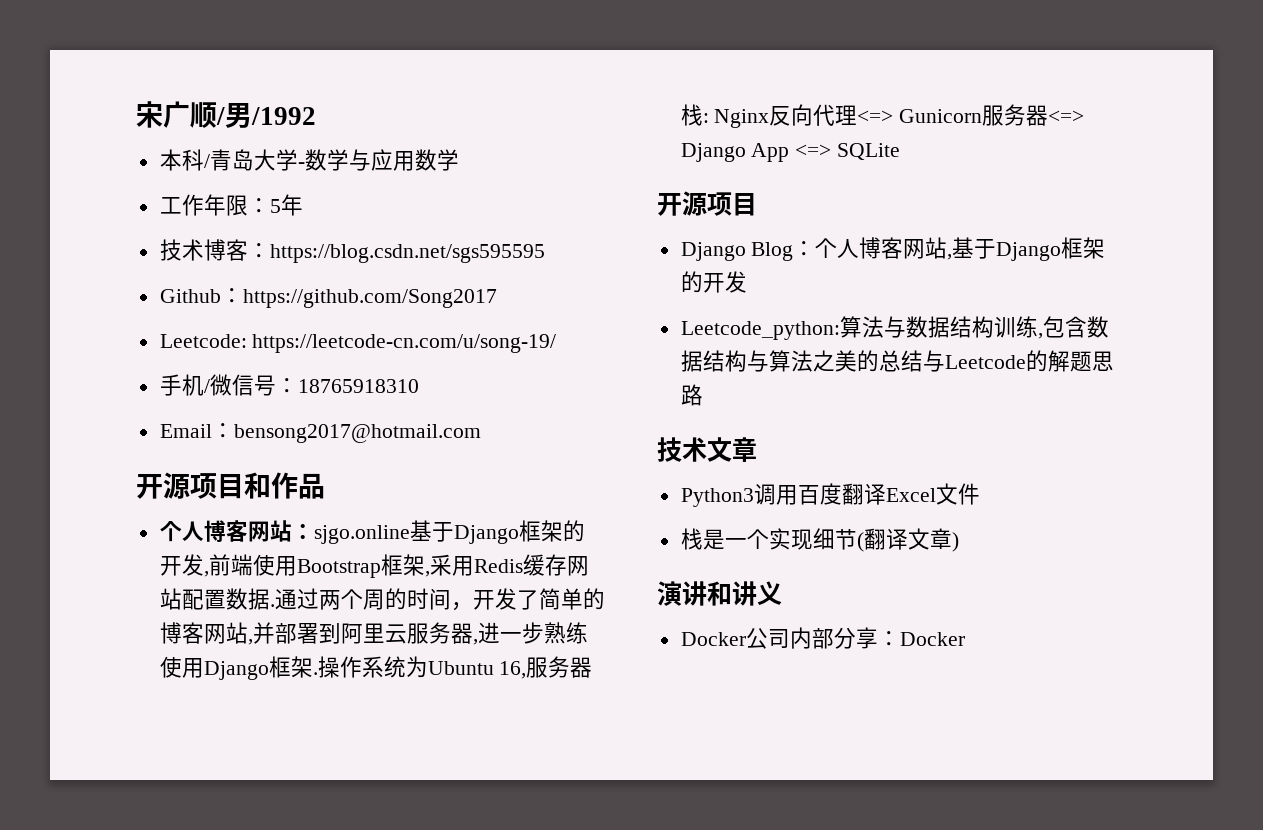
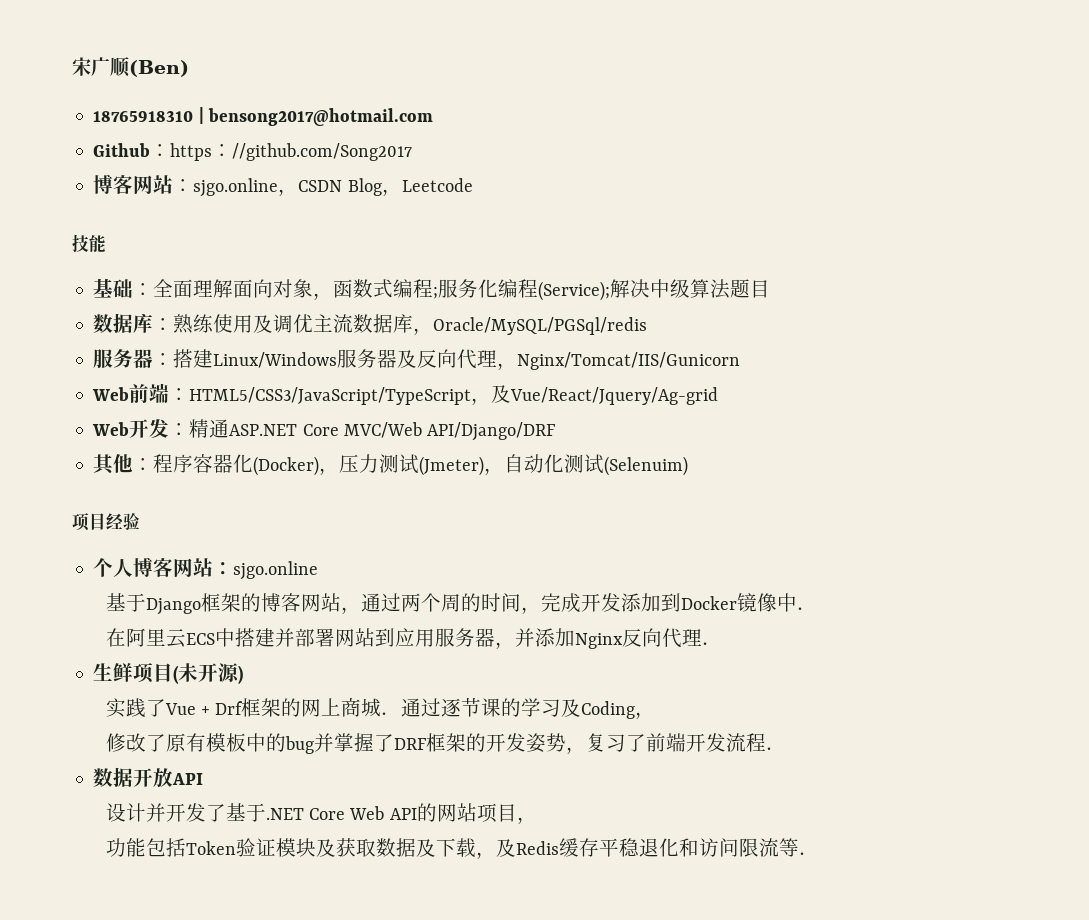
[216,103,316,128] [159,149,459,171] [159,194,303,216] [159,239,545,263] [159,288,497,308] [159,334,557,353] [159,374,419,396] [159,423,481,443] [136,472,325,499] /男/1992 // 本科/青岛大学-数学与应用数学 // 工作年限：5年 // 技术博客：https://blog.csdn.net/sgs595595 // Github：https://github.com/Song2017 // Leetcode: https://leetcode-cn.com/u/song-19/ // 手机/微信号：18765918310 // Email：bensong2017@hotmail.com // 开源项目和作品 -> [129,60,189,77] [93,107,433,126] [93,143,413,161] [93,174,473,197] [72,234,106,252] [93,278,771,301] [93,313,648,335] [93,349,741,370] [92,383,719,405] [92,419,556,441] [93,454,689,476] [72,513,140,531] (Ben) // 18765918310 | bensong2017@hotmail.com // Github：https：//github.com/Song2017 // 博客网站：sjgo.online，CSDN Blog，Leetcode // 技能 // 基础：全面理解面向对象，函数式编程;服务化编程(Service);解决中级算法题目 // 数据库：熟练使用及调优主流数据库，Oracle/MySQL/PGSql/redis // 服务器：搭建Linux/Windows服务器及反向代理，Nginx/Tomcat/IIS/Gunicorn // Web前端：HTML5/CSS3/JavaScript/TypeScript，及Vue/React/Jquery/Ag-grid // Web开发：精通ASP.NET Core MVC/Web API/Django/DRF // 其他：程序容器化(Docker)，压力测试(Jmeter)，自动化测试(Selenuim) // 项目经验
[409,520,585,544] [159,554,589,578] [159,588,275,610] 基于Django框架的开发,前端使用Bootstrap框架,采用Redis缓存网站配置数据. -> [105,593,361,615] // 基于Django框架的博客网站，
[472,588,605,610] [159,622,588,645] [159,656,593,680] [680,104,1085,128] [680,143,901,162] [657,191,757,216] [680,237,1106,261] [680,271,747,293] [680,316,1109,340] [680,350,1114,372] [680,384,703,406] [657,437,757,462] [680,483,980,507] [680,528,959,552] [657,581,782,606] [680,627,965,649] 开发了简单的博客网站,并部署到阿里云服务器,进一步熟练使用Django框架.操作系统为Ubuntu 16,服务器栈: Nginx反向代理<=> Gunicorn服务器<=> Django App <=> SQLite // 开源项目 // Django Blog：个人博客网站,基于Django框架的开发 // Leetcode_python:算法与数据结构训练,包含数据结构与算法之美的总结与Leetcode的解题思路 // 技术文章 // Python3调用百度翻译Excel文件 // 栈是一个实现细节(翻译文章) // 演讲和讲义 // Docker公司内部分享：Docker -> [540,593,817,613] [105,628,722,649] [93,663,244,684] [105,697,656,719] [105,733,786,754] [93,767,204,788] [105,803,537,824] [105,838,819,859] 完成开发添加到Docker镜像中． // 在阿里云ECS中搭建并部署网站到应用服务器，并添加Nginx反向代理． // 生鲜项目(未开源) // 实践了Vue + Drf框架的网上商城．通过逐节课的学习及Coding， // 修改了原有模板中的bug并掌握了DRF框架的开发姿势，复习了前端开发流程． // 数据开放API // 设计并开发了基于.NET Core Web API的网站项目， // 功能包括Token验证模块及获取数据及下载，及Redis缓存平稳退化和访问限流等．

